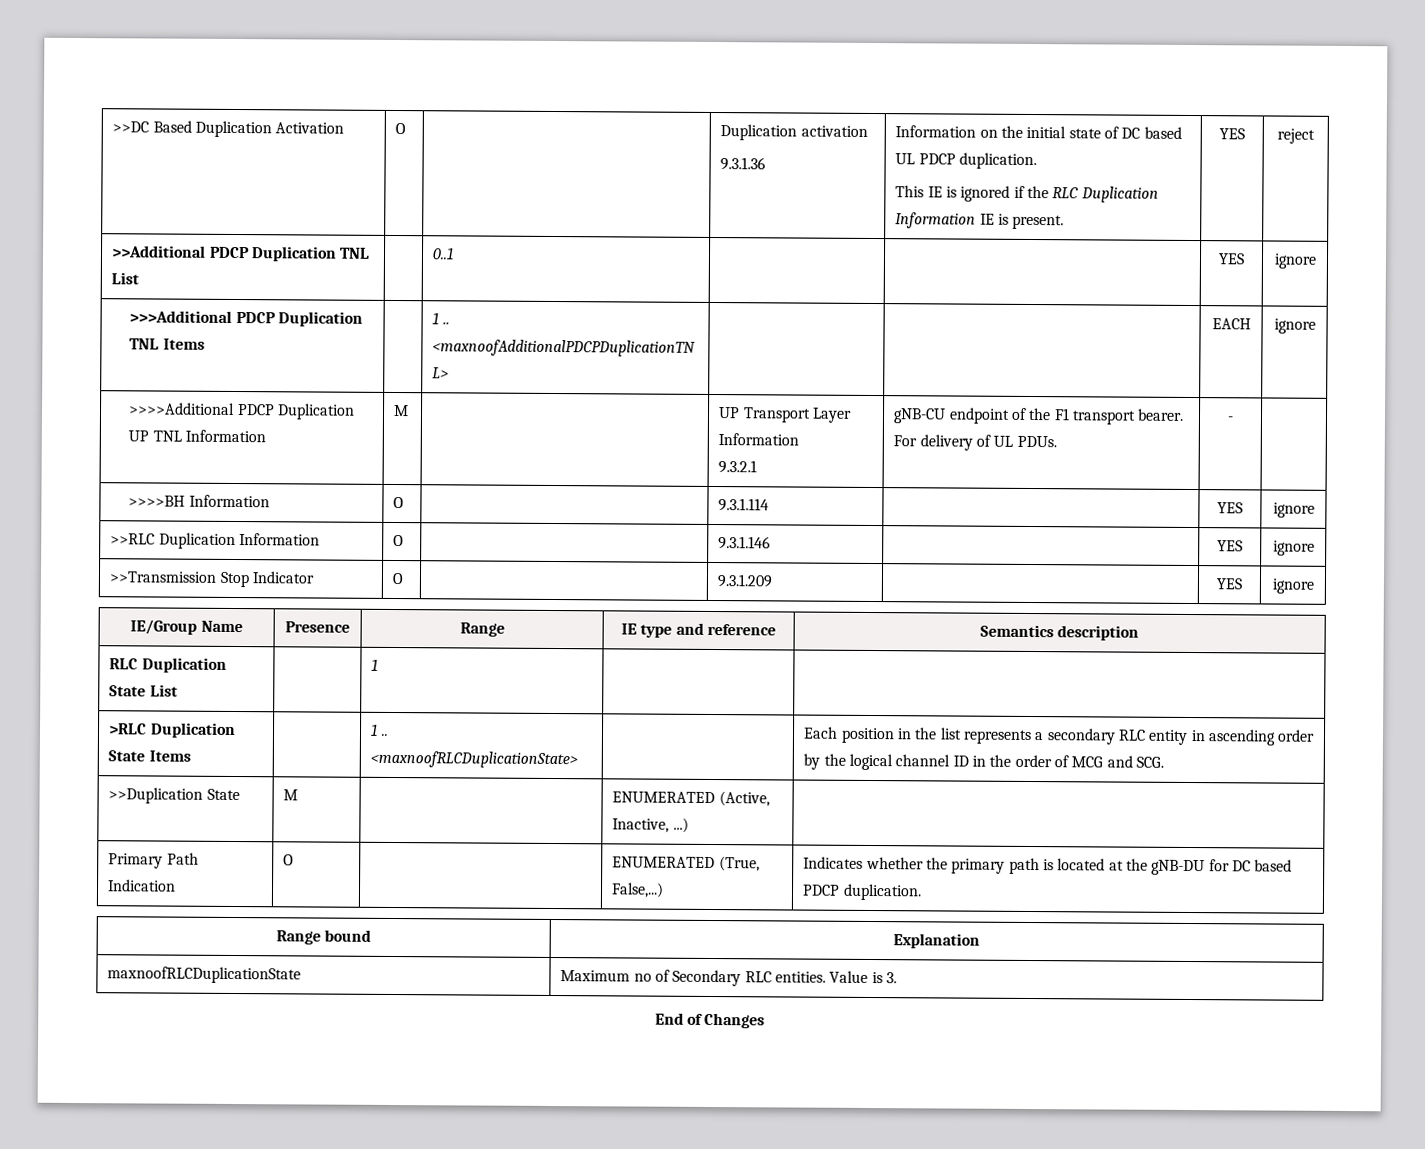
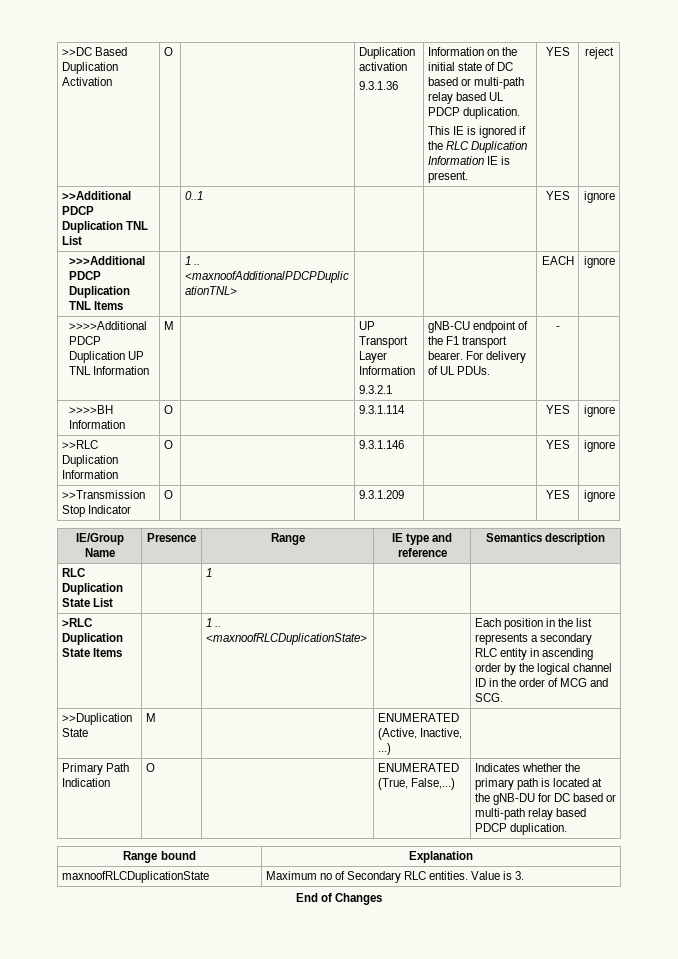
(1182, 132) none -> [460,77,524,89] [427,92,486,104] or multi-path relay based
(1293, 865) none -> [606,794,617,802] [474,808,586,820] or multi-path relay based

